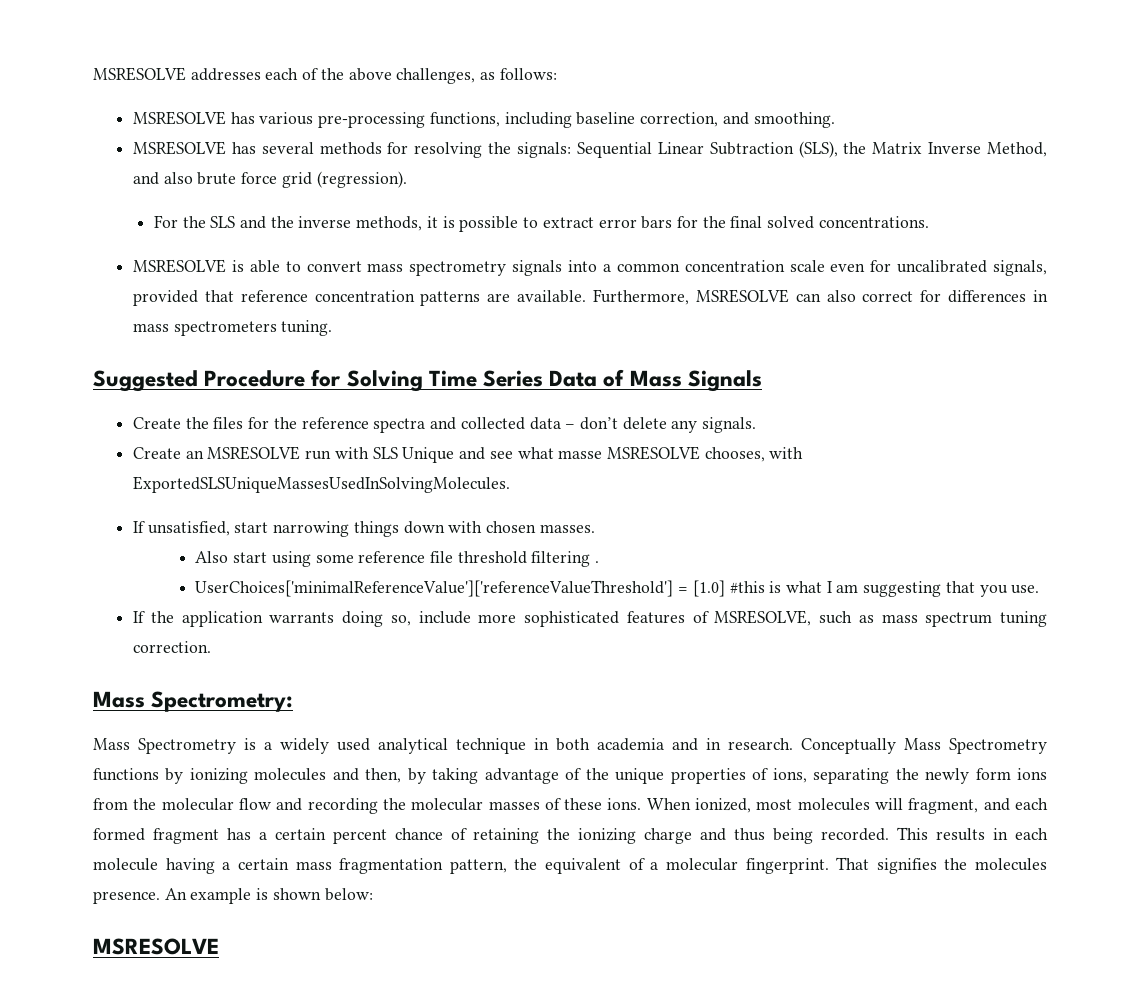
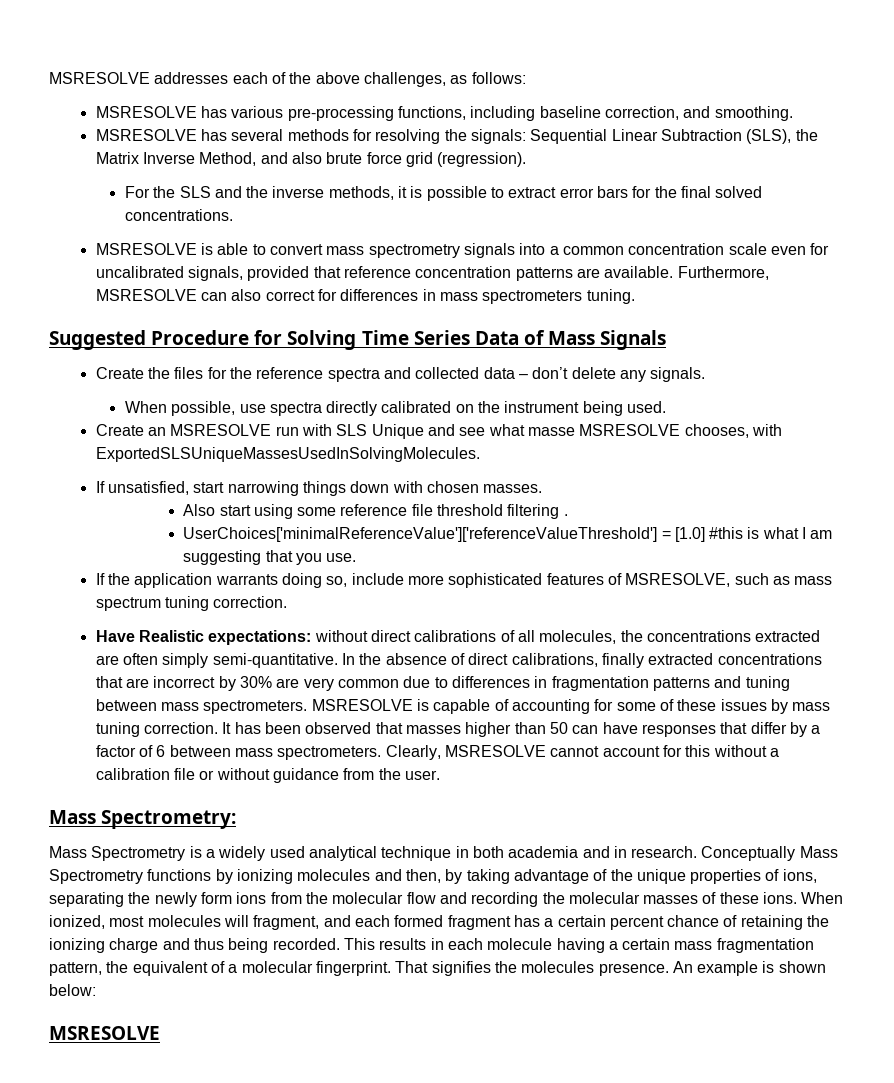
(757, 425) none -> [124,401,667,416] // When possible, use spectra directly calibrated on the instrument being used.
(212, 647) none -> [95,630,821,645] [95,653,822,668] [95,676,790,691] [95,699,831,714] [95,722,821,737] [95,745,779,760] [95,768,440,783] // Have Realistic expectations: without direct calibrations of all molecules, the concentrations extracted are often simply semi-quantitative. In the absence of direct calibrations, finally extracted concentrations that are incorrect by 30% are very common due to differences in fragmentation patterns and tuning between mass spectrometers. MSRESOLVE is capable of accounting for some of these issues by mass tuning correction. It has been observed that masses higher than 50 can have responses that differ by a factor of 6 between mass spectrometers. Clearly, MSRESOLVE cannot account for this without a calibration file or without guidance from the user.

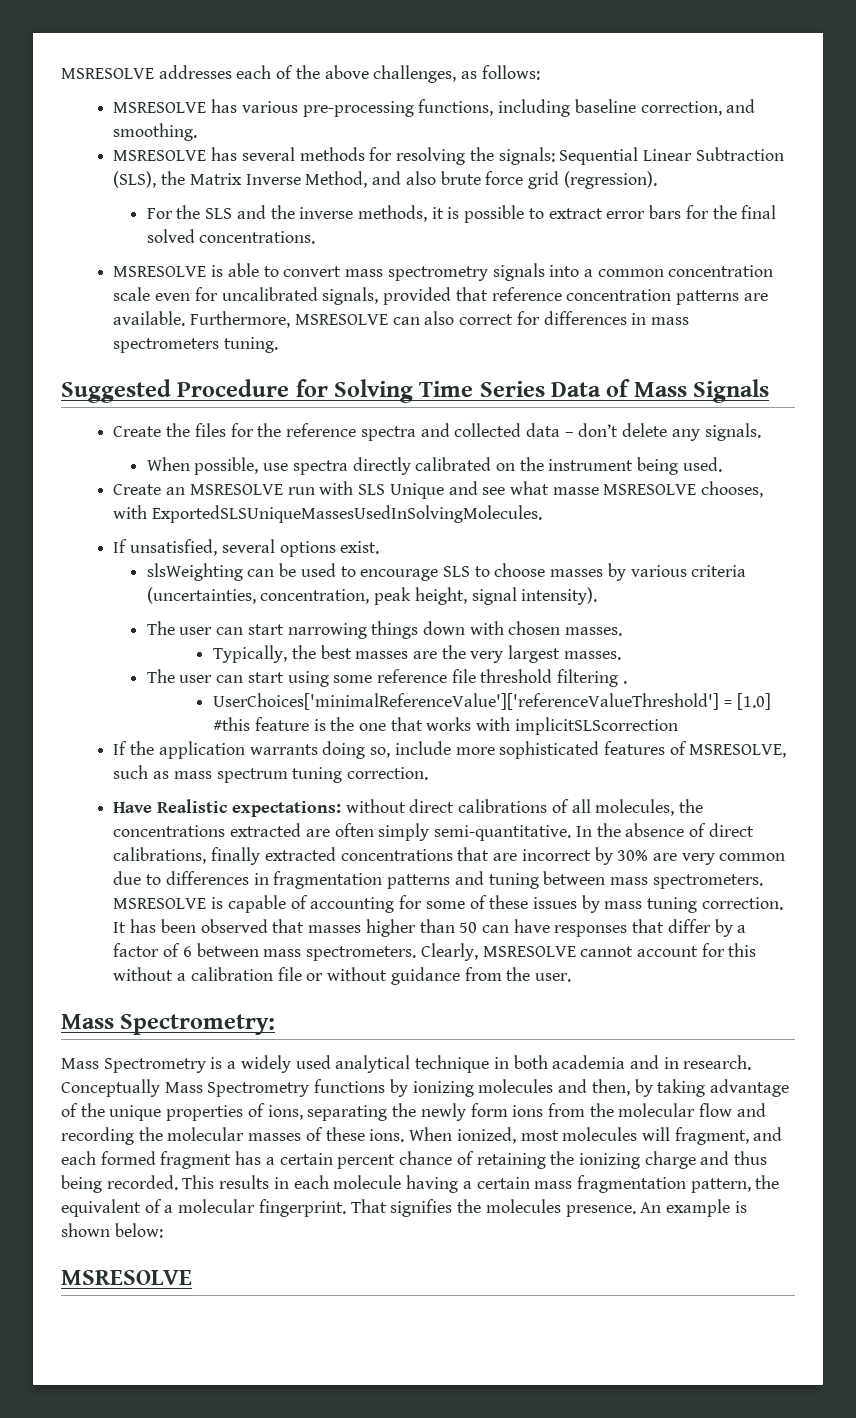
(190, 488) none -> [221,539,380,557] [146,563,747,581] [146,587,598,605] [146,621,244,635] several options exist. // slsWeighting can be used to encourage SLS to choose masses by various criteria (uncertainties, concentration, peak height, signal intensity). // The user can
[183,504,216,516] Also -> [213,645,621,663] [146,669,244,683] Typically, the best masses are the very largest masses. // The user can
[747,527,833,539] [183,550,357,565] is what I am suggesting that you use. -> [254,717,678,735] feature is the one that works with implicitSLScorrection

